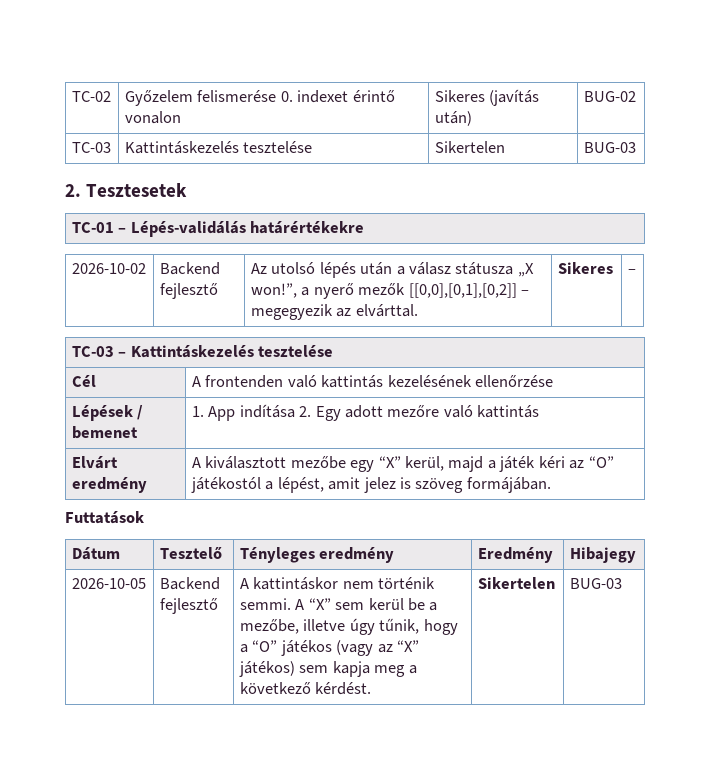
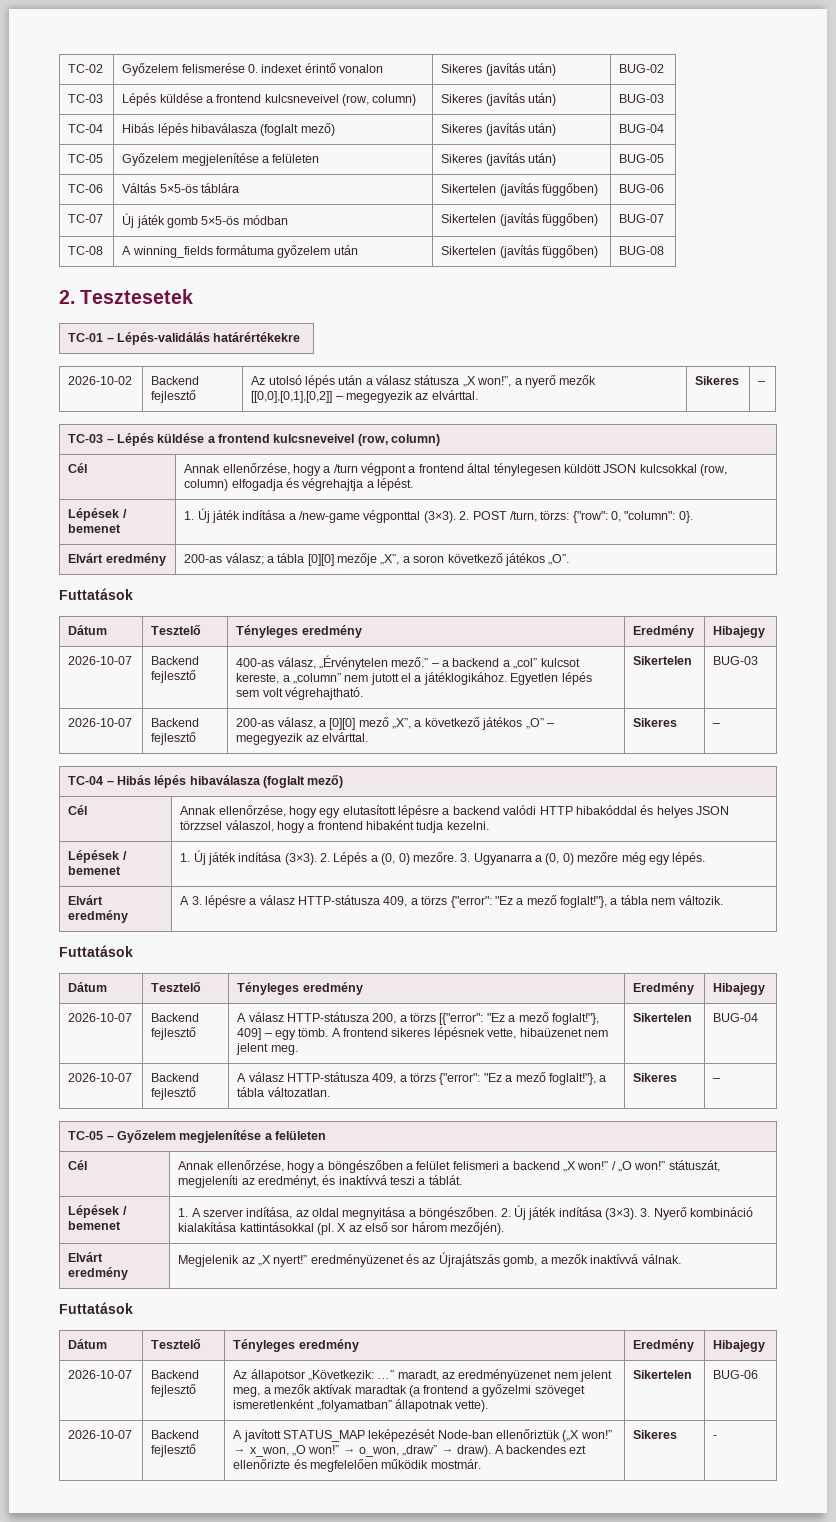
[124,141,313,154] [434,141,505,153] [583,142,636,153] Kattintáskezelés tesztelése | Sikertelen | BUG-03 -> [122,93,417,106] [441,93,556,106] [619,94,665,103] [68,124,104,133] [122,123,335,136] [441,123,556,136] [619,124,665,133] [68,154,104,163] [122,153,320,166] [441,153,556,166] [619,154,665,163] [68,184,104,193] [122,183,239,193] [441,183,598,196] [619,184,665,193] [68,214,104,223] [122,213,288,228] [441,213,598,226] [619,214,665,223] [68,246,104,255] [122,245,358,258] [441,245,598,258] [619,246,665,255] Lépés küldése a frontend kulcsneveivel (row, column) | Sikeres (javítás után) | BUG-03 // TC-04 | Hibás lépés hibaválasza (foglalt mező) | Sikeres (javítás után) | BUG-04 // TC-05 | Győzelem megjelenítése a felületen | Sikeres (javítás után) | BUG-05 // TC-06 | Váltás 5×5-ös táblára | Sikertelen (javítás függőben) | BUG-06 // TC-07 | Új játék gomb 5×5-ös módban | Sikertelen (javítás függőben) | BUG-07 // TC-08 | A winning_fields formátuma győzelem után | Sikertelen (javítás függőben) | BUG-08
[130,345,334,358] [71,375,96,387] [191,375,554,388] [71,405,144,421] [71,426,138,439] [191,404,540,421] [71,456,118,469] [71,477,147,493] [191,456,614,472] [190,477,551,493] [65,511,144,524] [71,547,120,560] [159,547,222,559] [239,547,395,563] [477,547,553,563] [569,547,636,563] [71,578,146,589] [159,577,220,590] [159,598,218,614] [239,577,436,590] [239,598,438,611] [239,618,458,635] [239,640,420,656] [238,661,417,677] [239,682,372,695] [477,577,555,589] [569,578,622,589] Kattintáskezelés tesztelése // Cél | A frontenden való kattintás kezelésének ellenőrzése // Lépések / bemenet | 1. App indítása 2. Egy adott mezőre való kattintás // Elvárt eredmény | A kiválasztott mezőbe egy “X” kerül, majd a játék kéri az “O” játékostól a lépést, amit jelez is szöveg formájában. // Futtatások // Dátum | Tesztelő | Tényleges eredmény | Eredmény | Hibajegy // 2026-10-05 | Backend fejlesztő | A kattintáskor nem történik semmi. A “X” sem kerül be a mezőbe, illetve úgy tűnik, hogy a “O” játékos (vagy az “X” játékos) sem kapja meg a következő kérdést. | Sikertelen | BUG-03 -> [116,433,441,446] [68,463,88,473] [184,463,728,476] [184,478,414,491] [68,508,127,521] [68,524,122,533] [184,508,693,523] [68,553,166,566] [184,553,570,566] [59,588,133,600] [68,625,108,635] [151,625,202,635] [236,625,362,638] [633,625,695,638] [713,626,766,638] [68,656,133,665] [151,656,200,665] [151,670,197,683] [236,655,580,670] [236,672,592,685] [236,687,363,700] [633,656,693,665] [713,656,759,665] [68,718,133,727] [151,718,200,727] [151,732,197,745] [236,717,554,730] [236,732,368,745] [633,718,678,727] [713,723,721,727] [68,775,344,788] [68,805,88,815] [180,805,730,818] [180,820,489,833] [68,850,127,863] [68,866,122,875] [180,850,706,865] [68,895,104,905] [68,910,129,923] [180,895,723,908] [59,945,133,957] [68,982,108,992] [151,982,202,992] [237,982,363,995] [633,982,695,995] [713,983,766,995] [68,1013,133,1022] [151,1013,200,1022] [151,1027,197,1040] [237,1012,599,1025] [237,1027,608,1040] [236,1043,298,1055] [633,1013,693,1022] [713,1013,759,1022] [68,1073,133,1082] [151,1073,200,1082] [151,1087,197,1100] [237,1072,607,1085] [237,1087,330,1097] [633,1073,678,1082] [713,1078,721,1082] [68,1130,327,1143] [68,1160,88,1170] [178,1160,720,1173] [178,1175,462,1188] [68,1205,127,1218] [68,1221,122,1230] [178,1205,754,1220] [178,1222,505,1235] [68,1252,104,1262] [68,1267,129,1280] [178,1252,681,1267] [59,1302,133,1314] [68,1339,108,1349] [151,1339,202,1349] [233,1339,359,1352] [633,1339,695,1352] [713,1340,766,1352] [68,1370,133,1379] [151,1370,200,1379] [151,1384,197,1397] [233,1369,613,1382] [233,1384,585,1397] [233,1399,489,1412] [633,1370,693,1379] [713,1370,759,1379] [68,1430,133,1439] [151,1430,200,1439] [151,1444,197,1457] [233,1429,612,1442] [233,1445,587,1457] [233,1459,481,1472] [633,1430,678,1439] [713,1435,718,1439] Lépés küldése a frontend kulcsneveivel (row, column) // Cél | Annak ellenőrzése, hogy a /turn végpont a frontend által ténylegesen küldött JSON kulcsokkal (row, column) elfogadja és végrehajtja a lépést. // Lépések / bemenet | 1. Új játék indítása a /new-game végponttal (3×3). 2. POST /turn, törzs: {"row": 0, "column": 0}. // Elvárt eredmény | 200-as válasz; a tábla [0][0] mezője „X”, a soron következő játékos „O”. // Futtatások // Dátum | Tesztelő | Tényleges eredmény | Eredmény | Hibajegy // 2026-10-07 | Backend fejlesztő | 400-as válasz, „Érvénytelen mező.” – a backend a „col” kulcsot kereste, a „column” nem jutott el a játéklogikához. Egyetlen lépés sem volt végrehajtható. | Sikertelen | BUG-03 // 2026-10-07 | Backend fejlesztő | 200-as válasz, a [0][0] mező „X”, a következő játékos „O” – megegyezik az elvárttal. | Sikeres | – // TC-04 – Hibás lépés hibaválasza (foglalt mező) // Cél | Annak ellenőrzése, hogy egy elutasított lépésre a backend valódi HTTP hibakóddal és helyes JSON törzzsel válaszol, hogy a frontend hibaként tudja kezelni. // Lépések / bemenet | 1. Új játék indítása (3×3). 2. Lépés a (0, 0) mezőre. 3. Ugyanarra a (0, 0) mezőre még egy lépés. // Elvárt eredmény | A 3. lépésre a válasz HTTP-státusza 409, a törzs {"error": "Ez a mező foglalt!"}, a tábla nem változik. // Futtatások // Dátum | Tesztelő | Tényleges eredmény | Eredmény | Hibajegy // 2026-10-07 | Backend fejlesztő | A válasz HTTP-státusza 200, a törzs [{"error": "Ez a mező foglalt!"}, 409] – egy tömb. A frontend sikeres lépésnek vette, hibaüzenet nem jelent meg. | Sikertelen | BUG-04 // 2026-10-07 | Backend fejlesztő | A válasz HTTP-státusza 409, a törzs {"error": "Ez a mező foglalt!"}, a tábla változatlan. | Sikeres | – // TC-05 – Győzelem megjelenítése a felületen // Cél | Annak ellenőrzése, hogy a böngészőben a felület felismeri a backend „X won!” / „O won!” státuszát, megjeleníti az eredményt, és inaktívvá teszi a táblát. // Lépések / bemenet | 1. A szerver indítása, az oldal megnyitása a böngészőben. 2. Új játék indítása (3×3). 3. Nyerő kombináció kialakítása kattintásokkal (pl. X az első sor három mezőjén). // Elvárt eredmény | Megjelenik az „X nyert!” eredményüzenet és az Újrajátszás gomb, a mezők inaktívvá válnak. // Futtatások // Dátum | Tesztelő | Tényleges eredmény | Eredmény | Hibajegy // 2026-10-07 | Backend fejlesztő | Az állapotsor „Következik: …” maradt, az eredményüzenet nem jelent meg, a mezők aktívak maradtak (a frontend a győzelmi szöveget ismeretlenként „folyamatban” állapotnak vette). | Sikertelen | BUG-06 // 2026-10-07 | Backend fejlesztő | A javított STATUS_MAP leképezését Node-ban ellenőriztük („X won!” → x_won, „O won!” → o_won, „draw” → draw). A backendes ezt ellenőrizte és megfelelően működik mostmár. | Sikeres | -

